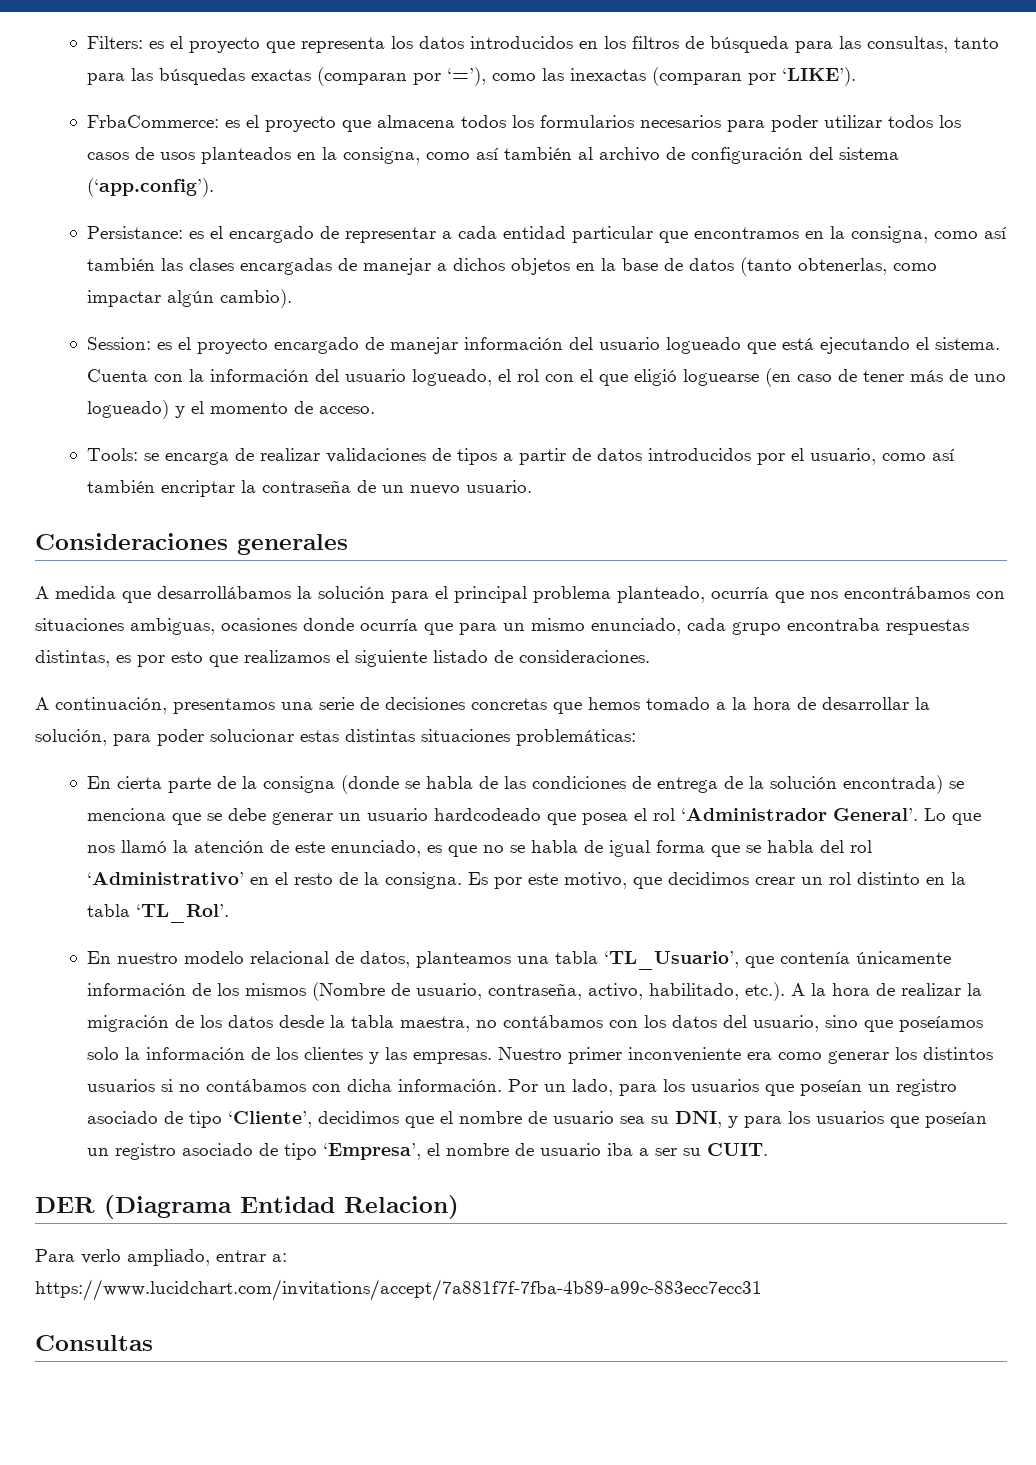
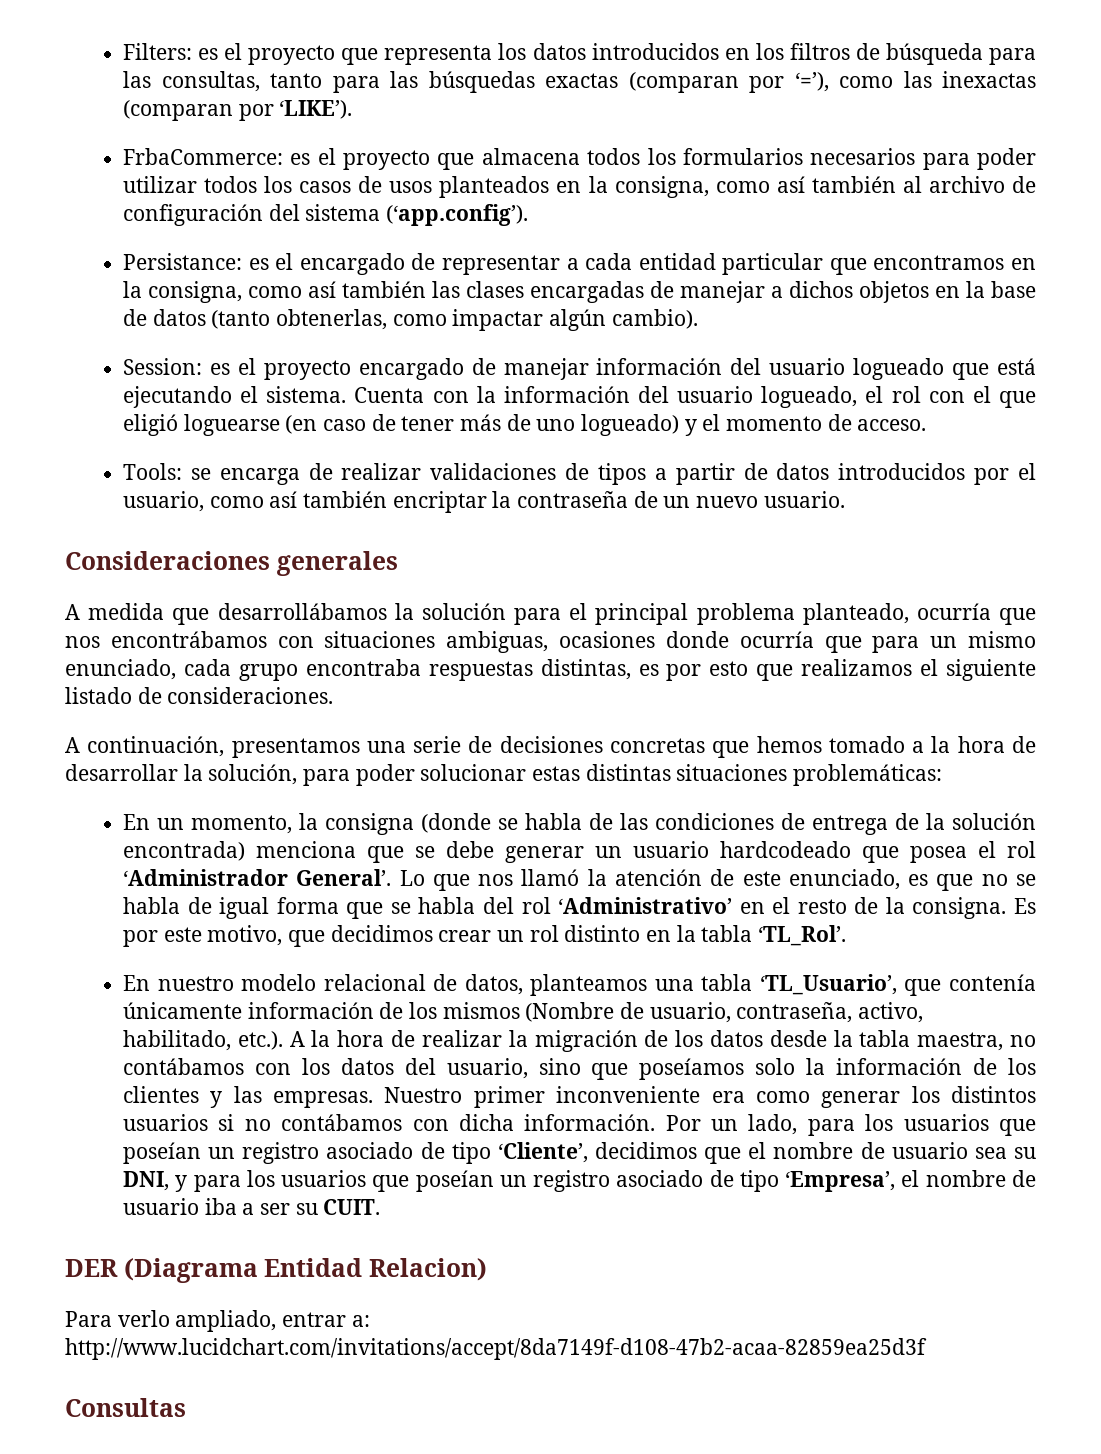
[117,776,237,793] cierta parte de -> [157,815,293,834] un momento,
[949,781,965,789] se -> (246, 851) none
[35,1279,762,1301] https://www.lucidchart.com/invitations/accept/7a881f7f-7fba-4b89-a99c-883ecc7ecc31 -> [65,1338,927,1360] http://www.lucidchart.com/invitations/accept/8da7149f-d108-47b2-acaa-82859ea25d3f

